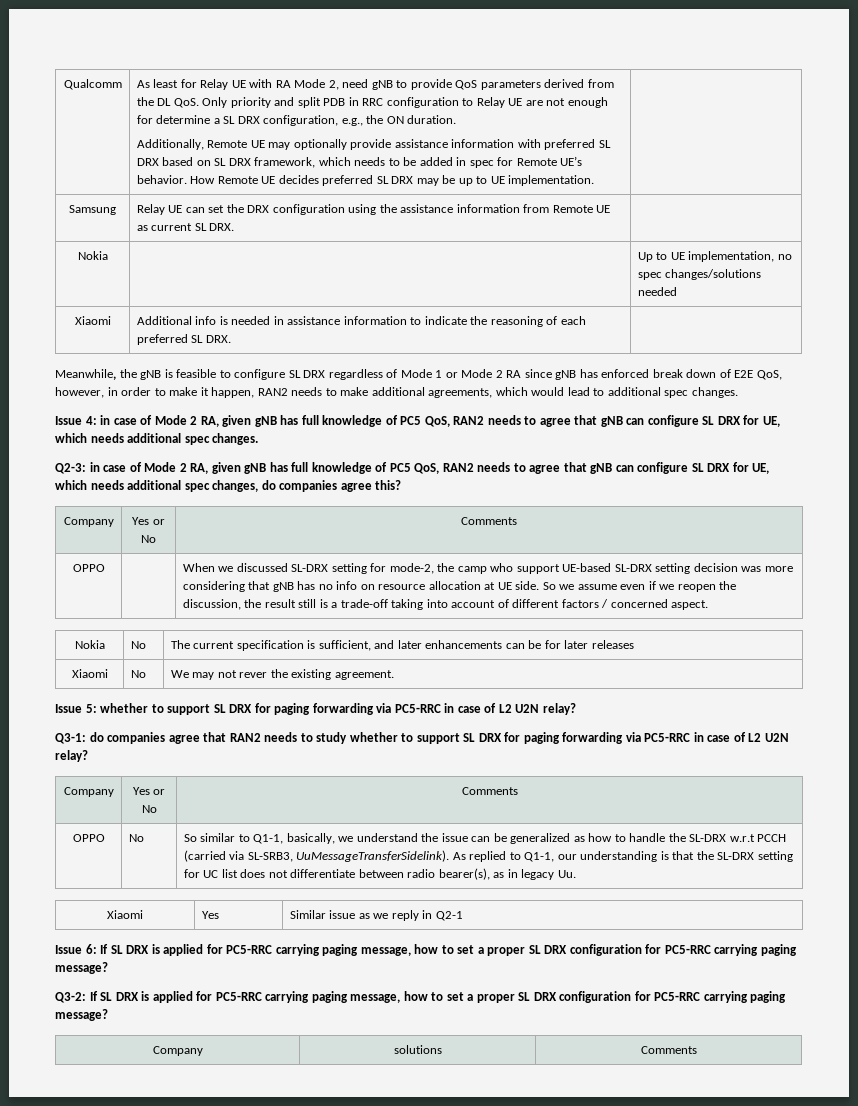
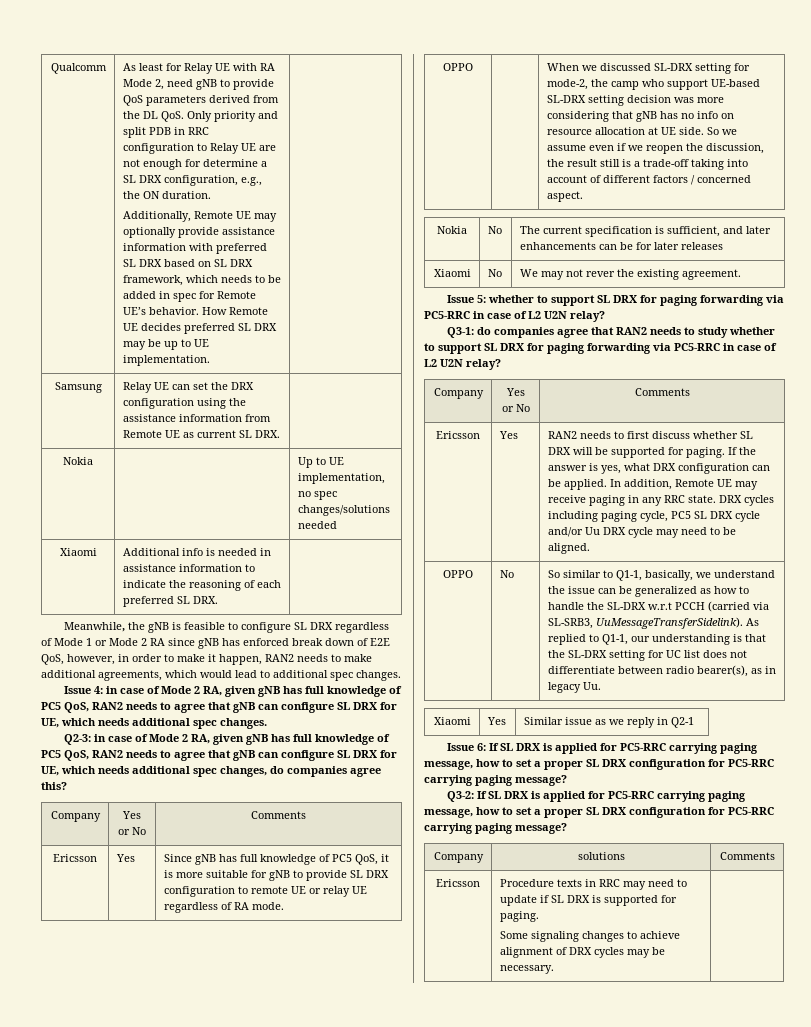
(517, 521) none -> [53,854,97,862] [115,854,135,862] [163,854,389,865] [163,870,389,881] [163,886,367,897] [163,902,284,913] // Ericsson | Yes | Since gNB has full knowledge of PC5 QoS, it is more suitable for gNB to provide SL DRX configuration to remote UE or relay UE regardless of RA mode.
(518, 791) none -> [436,431,480,439] [498,431,518,439] [547,431,753,439] [547,447,756,458] [547,463,770,474] [547,479,758,490] [547,495,774,506] [547,511,760,522] [547,527,736,538] [547,543,590,554] // Ericsson | Yes | RAN2 needs to first discuss whether SL DRX will be supported for paging. If the answer is yes, what DRX configuration can be applied. In addition, Remote UE may receive paging in any RRC state. DRX cycles including paging cycle, PC5 SL DRX cycle and/or Uu DRX cycle may need to be aligned.
(697, 1050) none -> [436,879,480,887] [499,879,687,890] [499,895,677,906] [499,911,539,922] [499,931,680,942] [499,947,665,958] [499,965,554,974] // Ericsson | Procedure texts in RRC may need to update if SL DRX is supported for paging. // Some signaling changes to achieve alignment of DRX cycles may be necessary. |

